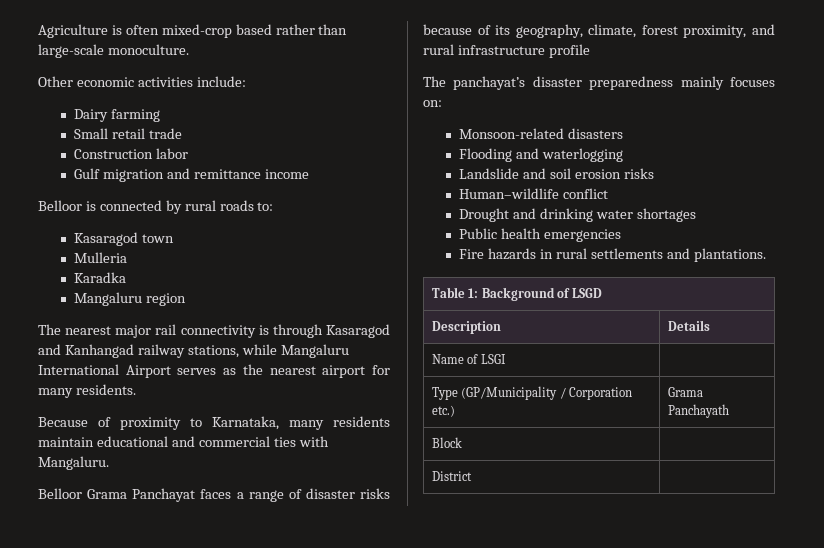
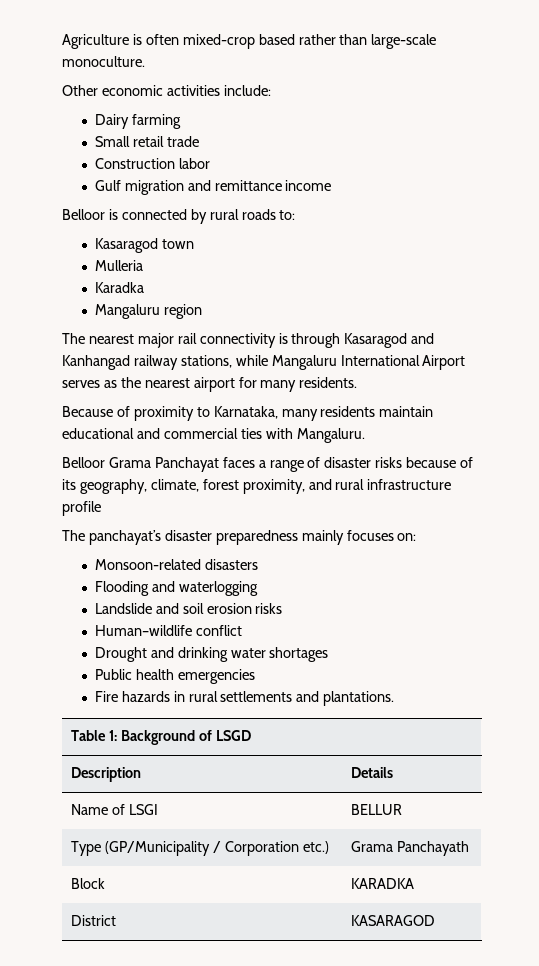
(506, 359) none -> [351,804,403,815] BELLUR
(462, 442) none -> [351,878,415,889] KARADKA
(472, 476) none -> [351,915,436,926] KASARAGOD

